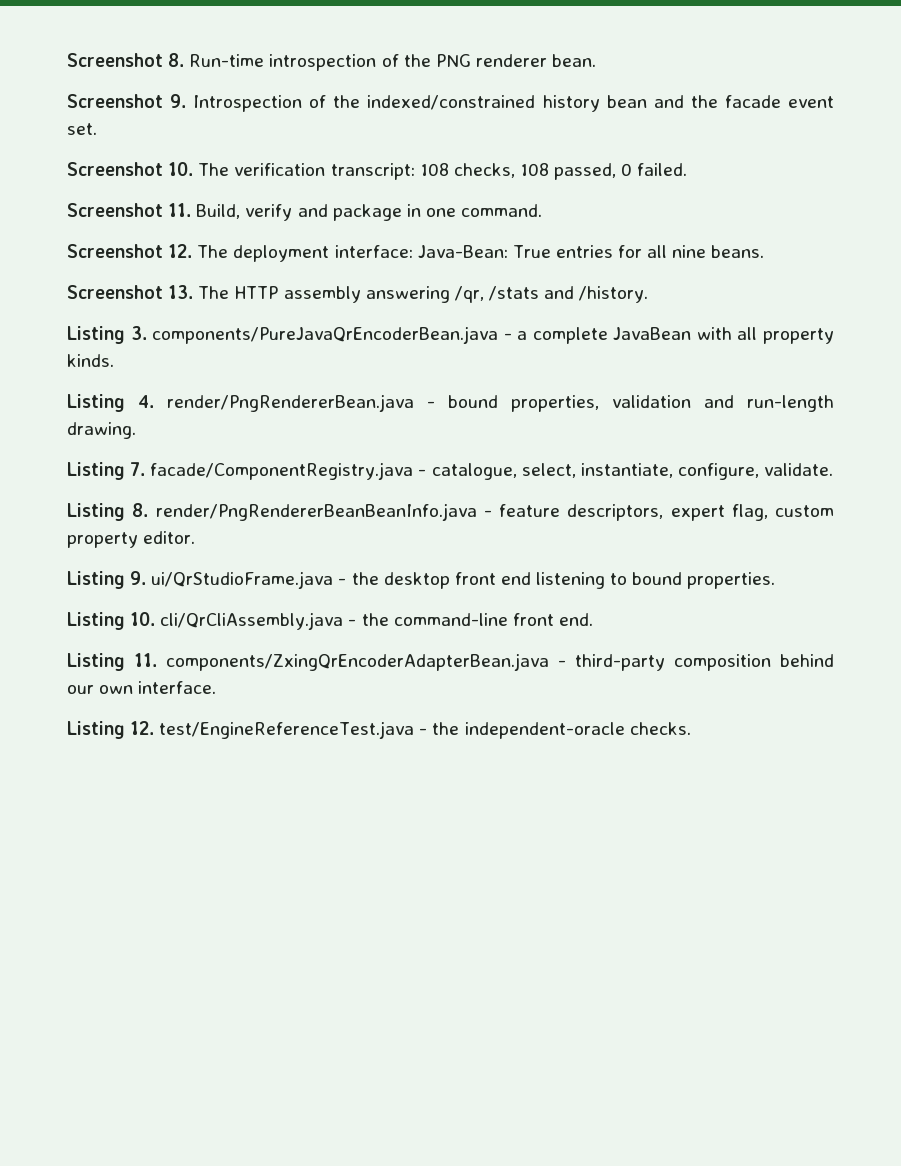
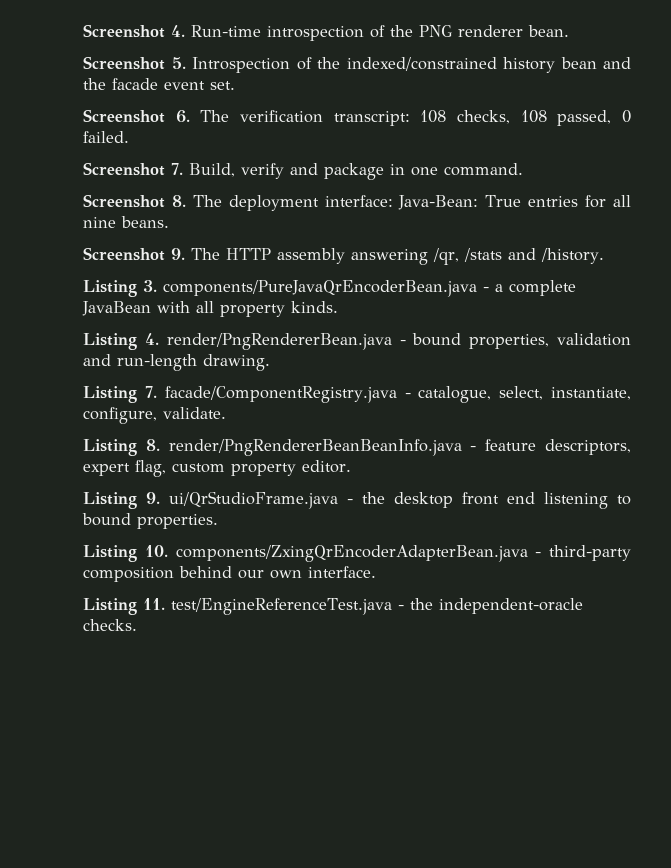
[67,53,185,67] Screenshot 8. -> [83,24,185,38] Screenshot 4.
[170,94,187,108] 9. -> [171,57,186,69] 5.
[168,162,194,176] 10. -> [175,110,190,123] 6.
[168,203,192,217] 11. -> [171,163,183,175] 7.
[168,244,193,258] 12. -> [171,195,186,207] 8.
[168,285,194,299] 13. -> [171,248,185,260] 9.
[160,612,593,630] [67,653,157,671] cli/QrCliAssembly.java - the command-line front end. // Listing 11. -> (168, 551) none
[130,721,155,735] 12. -> [143,598,165,610] 11.

